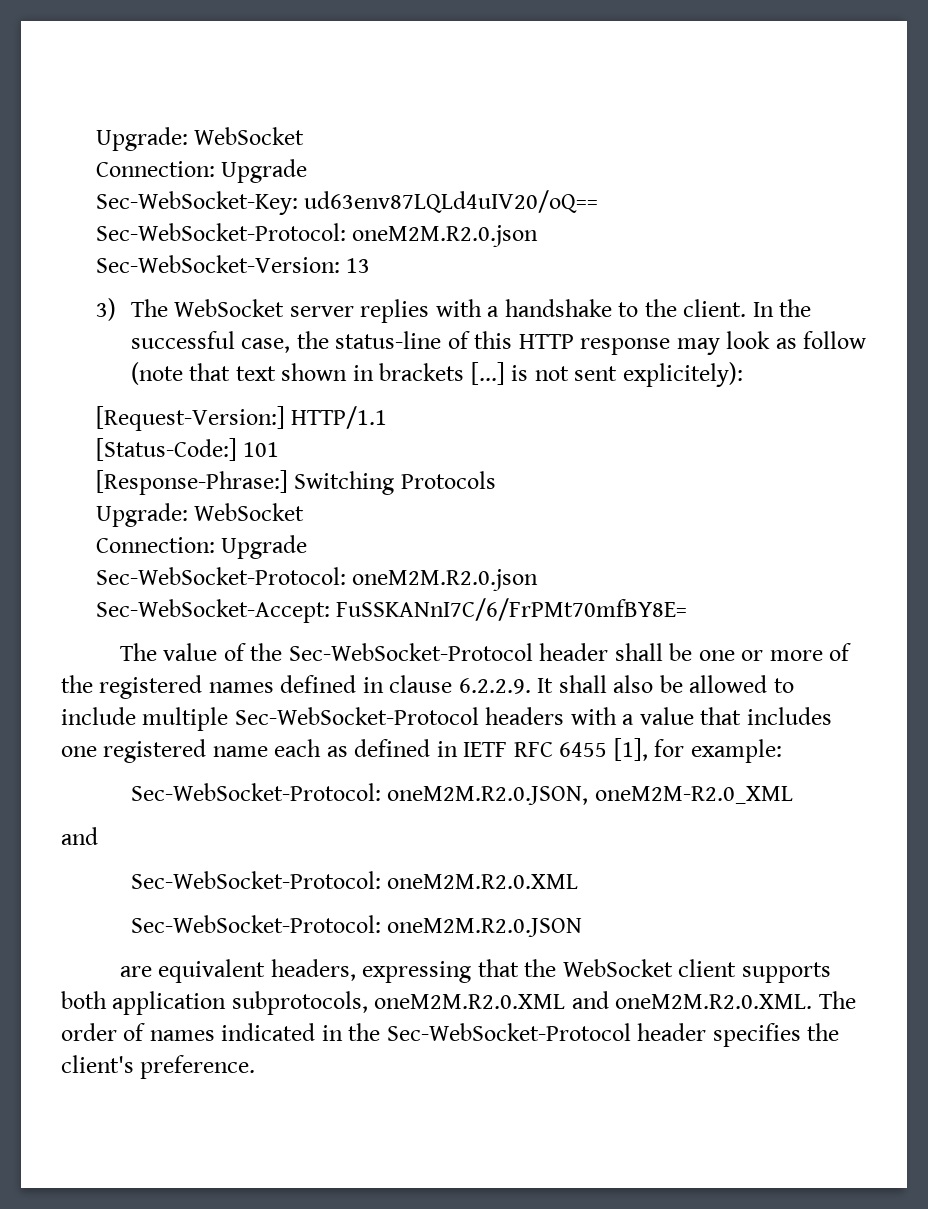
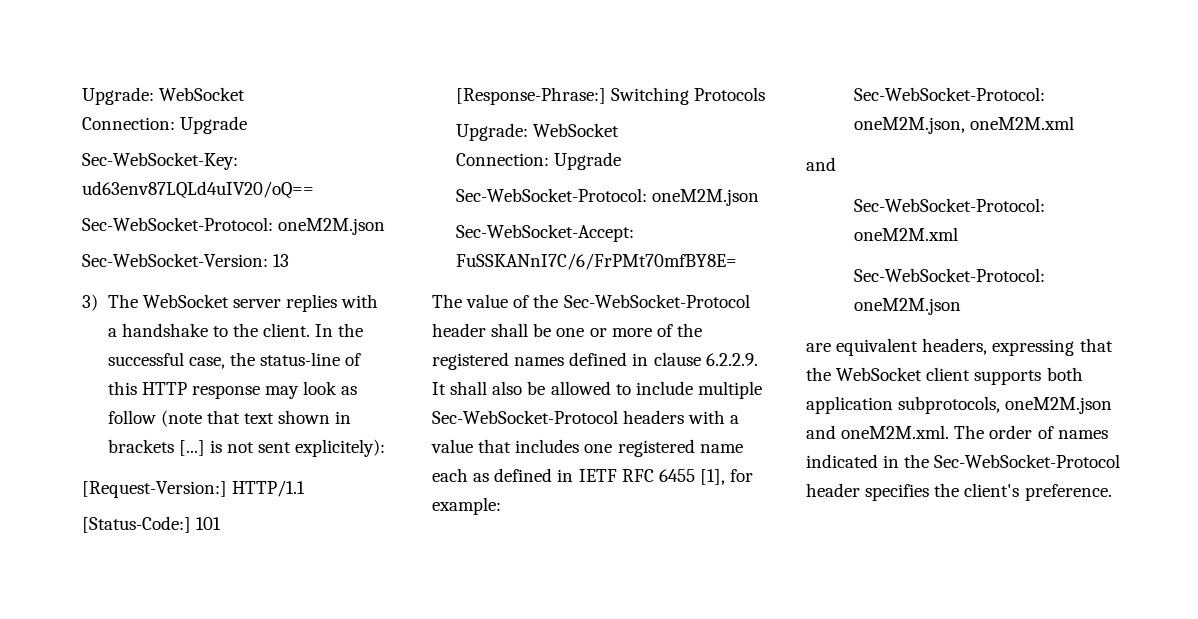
[352,225,539,247] oneM2M.R2.0.json -> [278,218,386,235] oneM2M.json
[352,569,539,591] oneM2M.R2.0.json -> [652,189,760,206] oneM2M.json
[387,786,793,805] oneM2M.R2.0.JSON, oneM2M-R2.0_XML -> [854,116,1075,134] oneM2M.json, oneM2M.xml
[387,874,579,889] [130,915,583,937] oneM2M.R2.0.XML // Sec-WebSocket-Protocol: oneM2M.R2.0.JSON -> [854,227,959,241] [854,268,1046,282] [854,298,962,315] oneM2M.xml // Sec-WebSocket-Protocol: oneM2M.json
[374,991,813,1009] oneM2M.R2.0.XML and oneM2M.R2.0.XML. -> [1005,397,1113,414] [806,425,950,439] oneM2M.json and oneM2M.xml.

